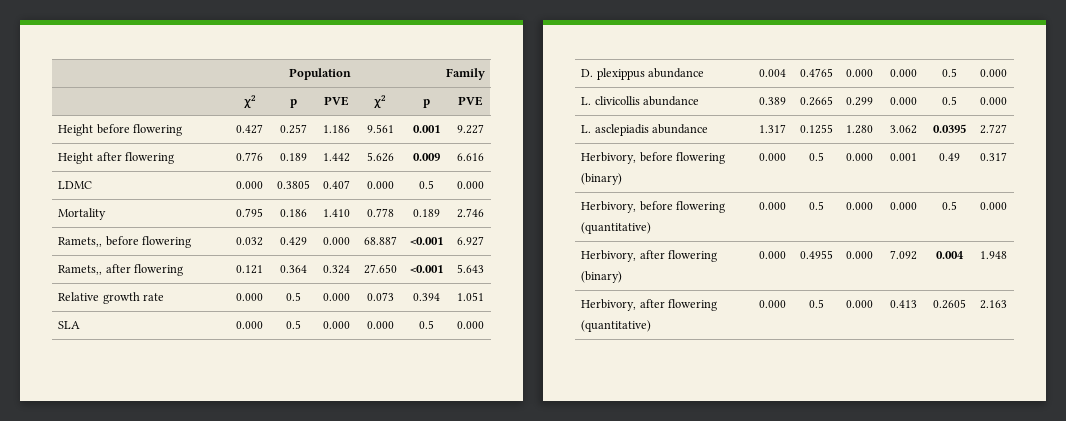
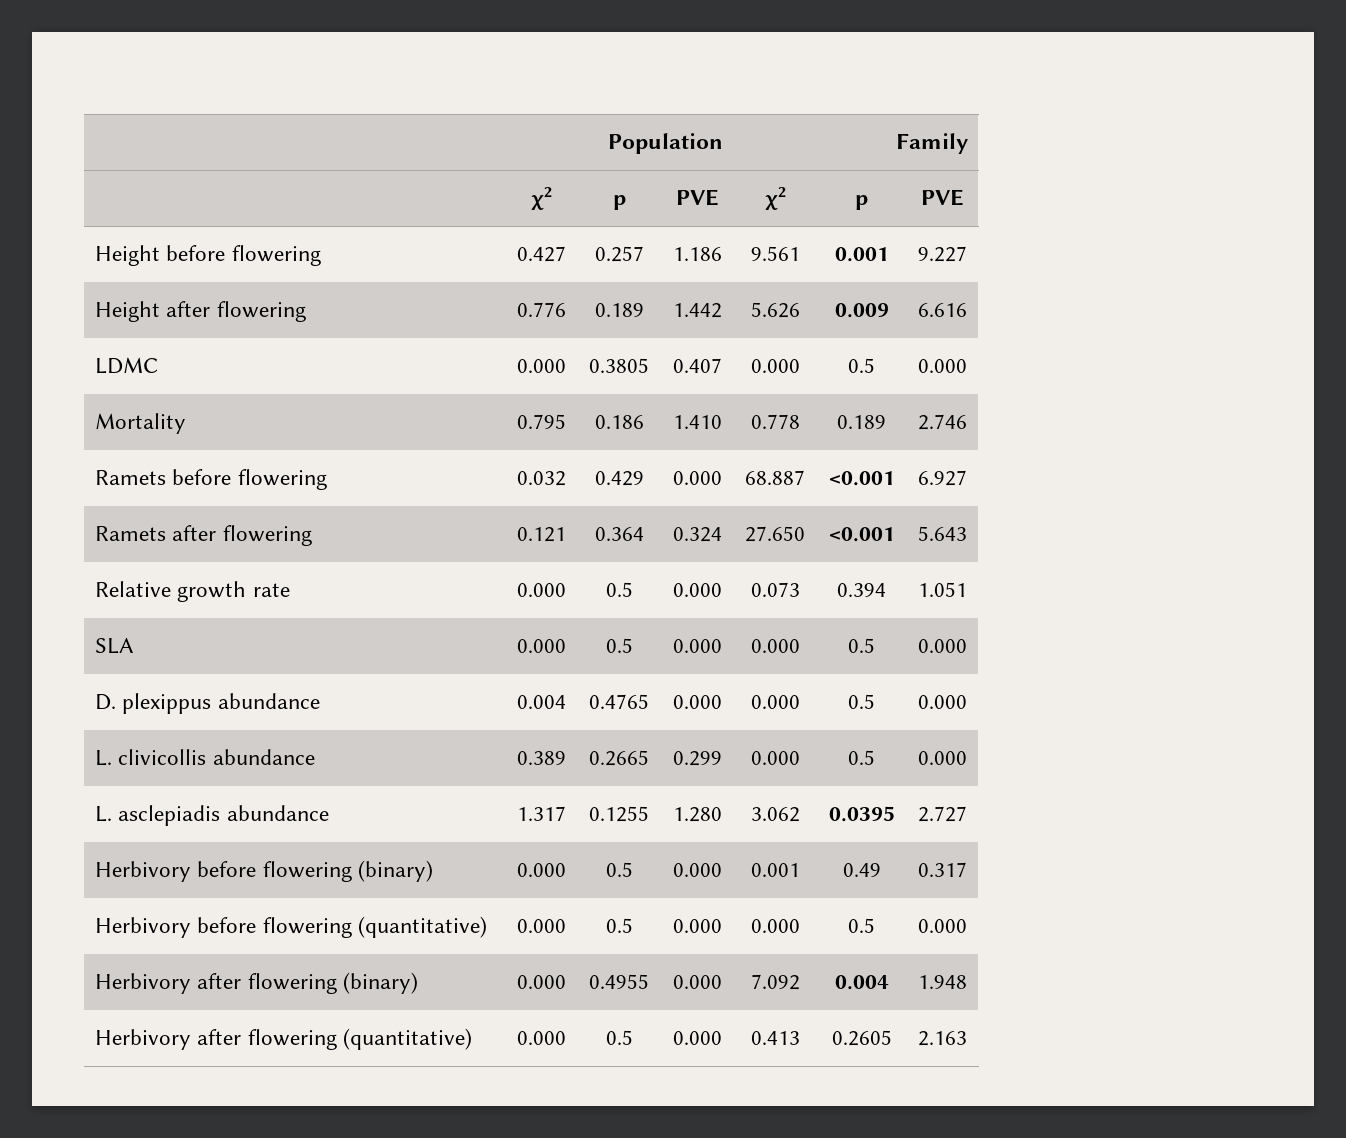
[58,237,103,247] Ramets,, -> [95,470,167,485] Ramets
[58,265,103,275] Ramets,, -> [95,526,167,541] Ramets
[581,152,637,164] Herbivory, -> [95,861,192,882] Herbivory
[581,201,637,213] Herbivory, -> [95,917,192,938] Herbivory
[581,250,637,262] Herbivory, -> [95,973,192,994] Herbivory
[581,299,637,311] Herbivory, -> [95,1029,192,1050] Herbivory

